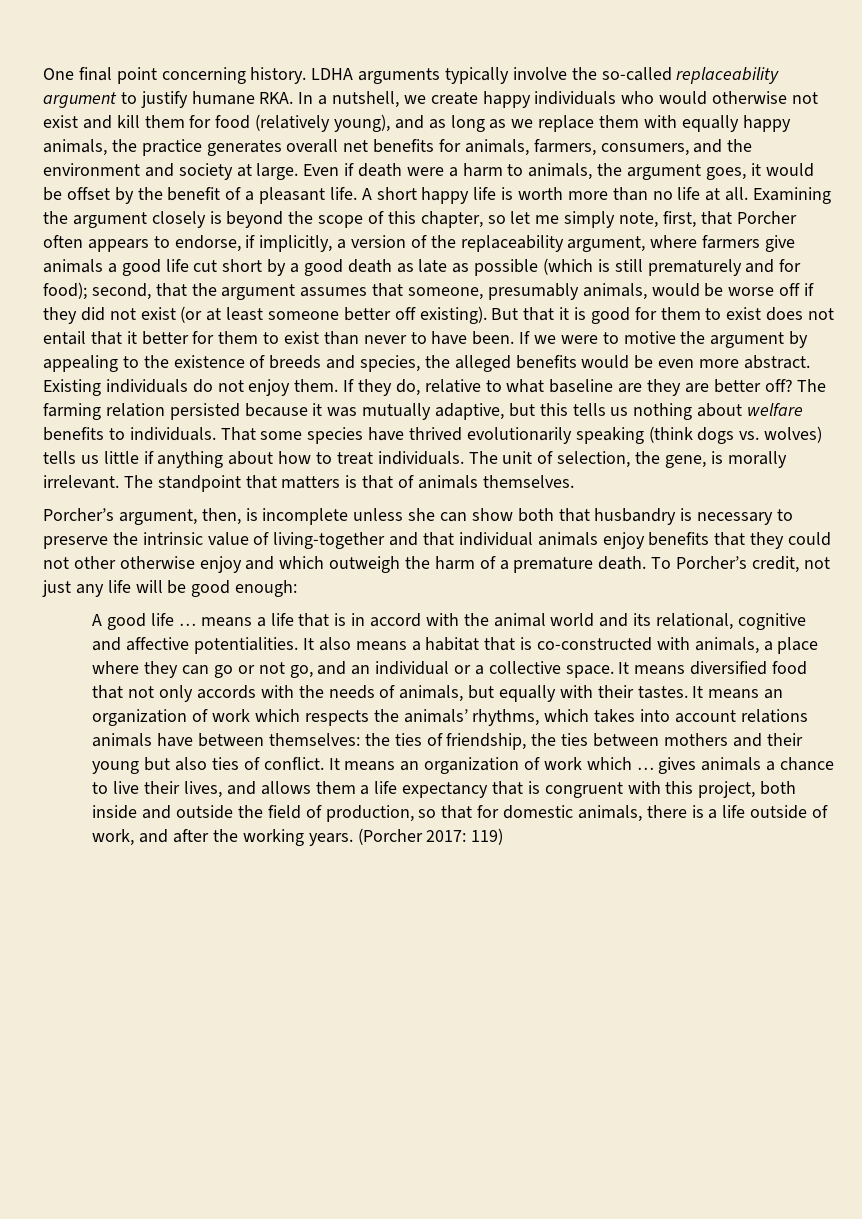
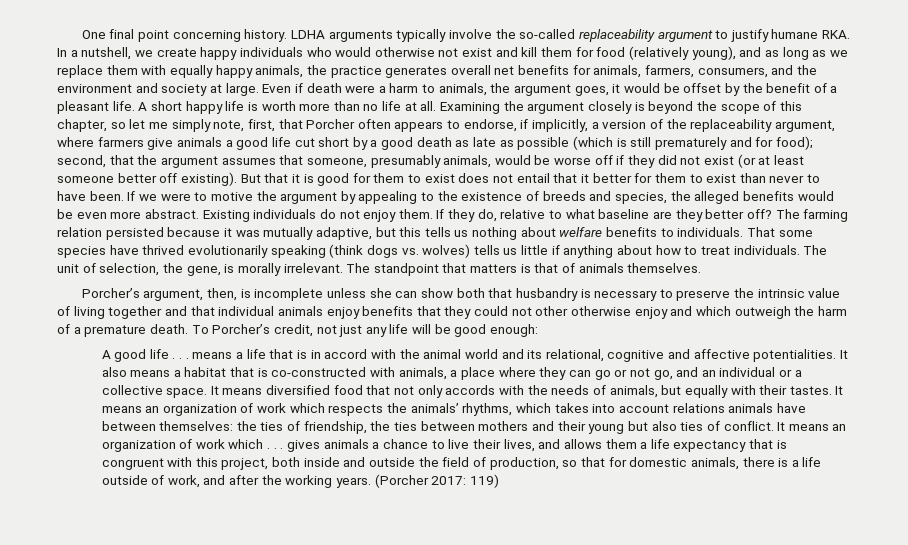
[684,383,709,393] are -> (703, 215) none
[273,532,386,549] living-together -> [73,306,163,319] living together
[179,623,197,626] … -> [172,358,189,359] . . .
[636,767,654,770] … -> [267,448,284,449] . . .

